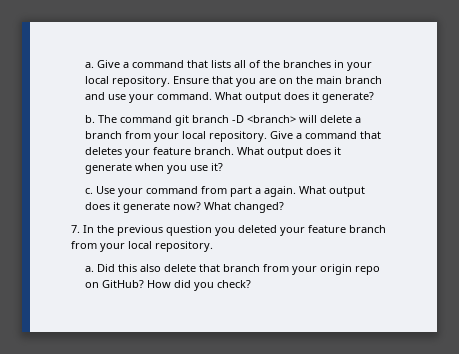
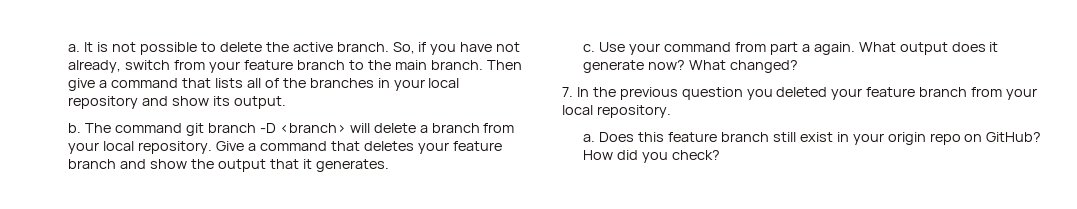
[85,60,121,68] a. Give -> [68,42,521,55] [68,60,522,73] [68,78,96,91] a. It is not possible to delete the active branch. So, if you have not already, switch from your feature branch to the main branch. Then give
[112,76,383,87] [85,92,375,103] repository. Ensure that you are on the main branch and use your command. What output does it generate? -> [68,96,287,109] repository and show its output.
[194,147,342,158] [85,163,224,174] branch. What output does it generate when you use it? -> [68,159,389,172] branch and show the output that it generates.
[97,264,290,272] Did this also delete that branch from -> [599,132,849,142] Does this feature branch still exist in

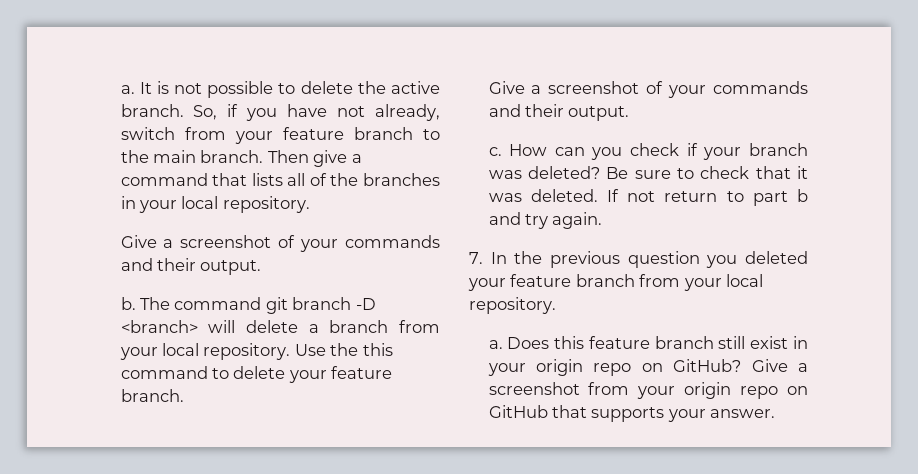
[68,96,231,109] repository and show its -> [222,196,310,213] [120,235,440,252] [120,258,197,271] repository. // Give a screenshot of your commands and their
[216,141,502,154] [68,159,389,172] [583,42,999,55] [583,60,799,73] Give a command that deletes your feature branch and show the output that it generates. // c. Use your command from part a again. What output does it generate now? What changed? -> [294,343,393,356] [120,366,393,383] [120,389,184,402] [488,81,808,98] [488,104,630,121] [488,143,808,160] [488,166,808,179] [488,189,808,206] [488,212,603,229] Use the this command to delete your feature branch. // Give a screenshot of your commands and their output. // c. How can you check if your branch was deleted? Be sure to check that it was deleted. If not return to part b and try again.
[583,150,721,163] How did you check? -> [751,359,808,372] [488,382,808,399] [488,405,776,422] Give a screenshot from your origin repo on GitHub that supports your answer.

